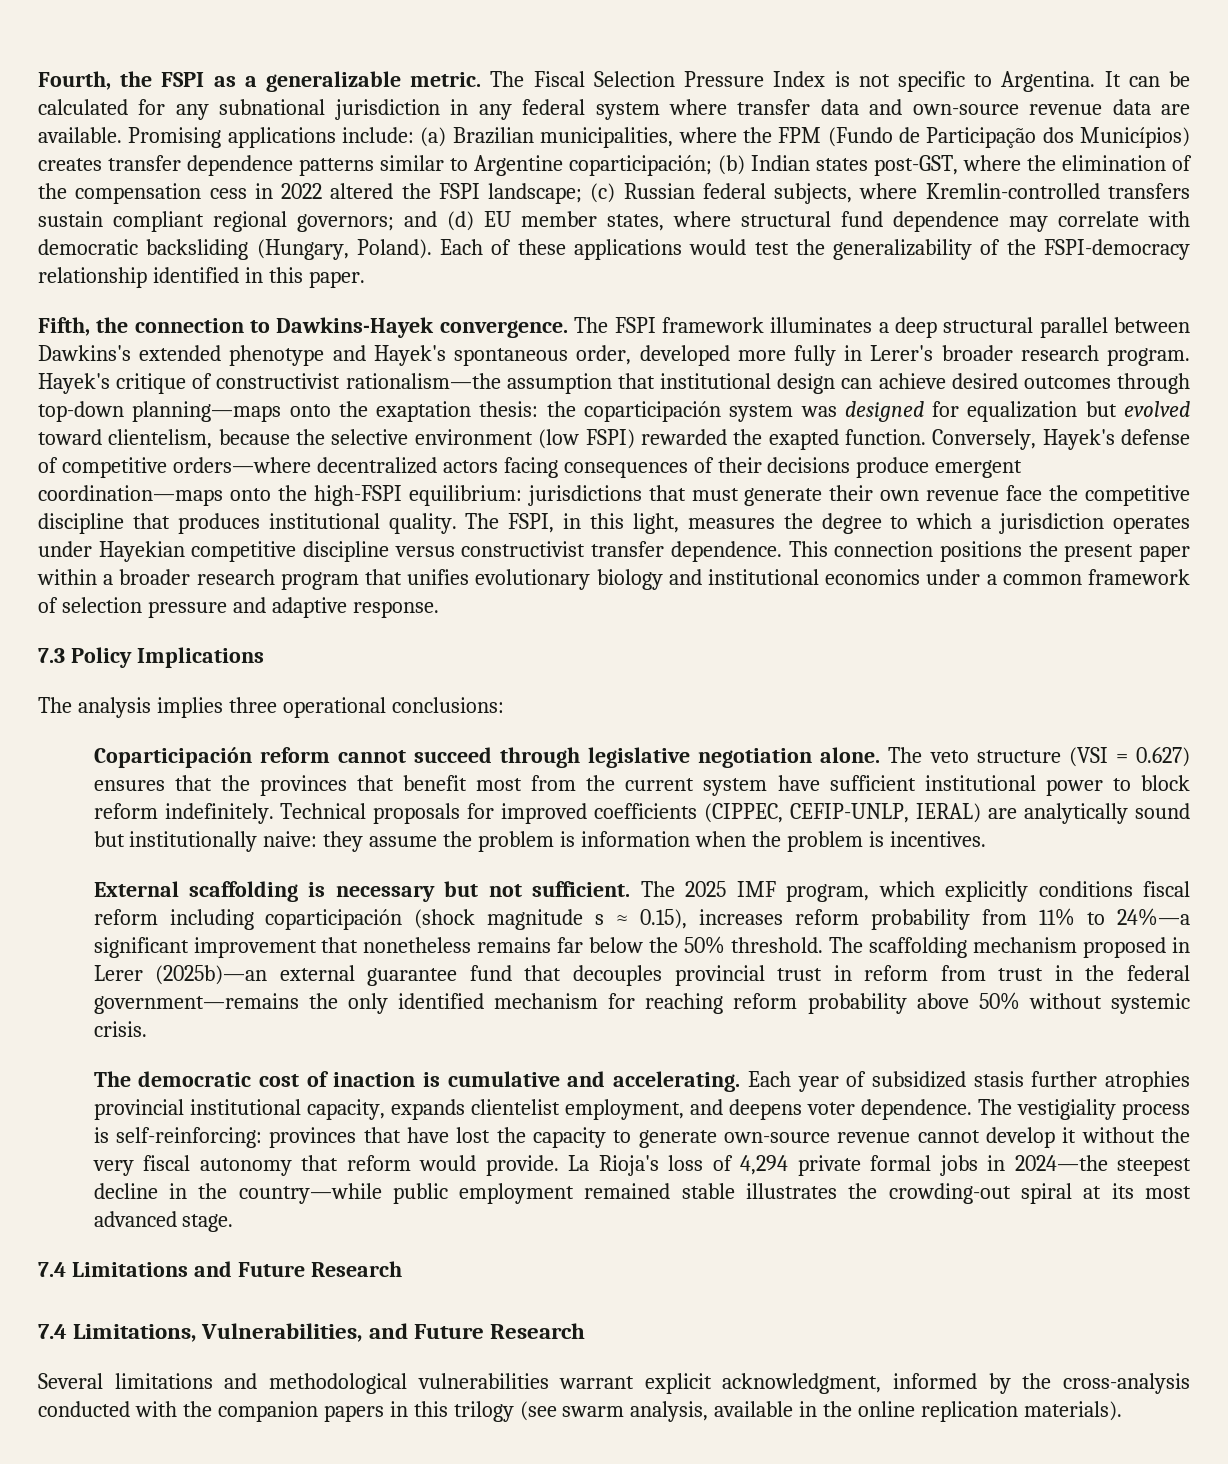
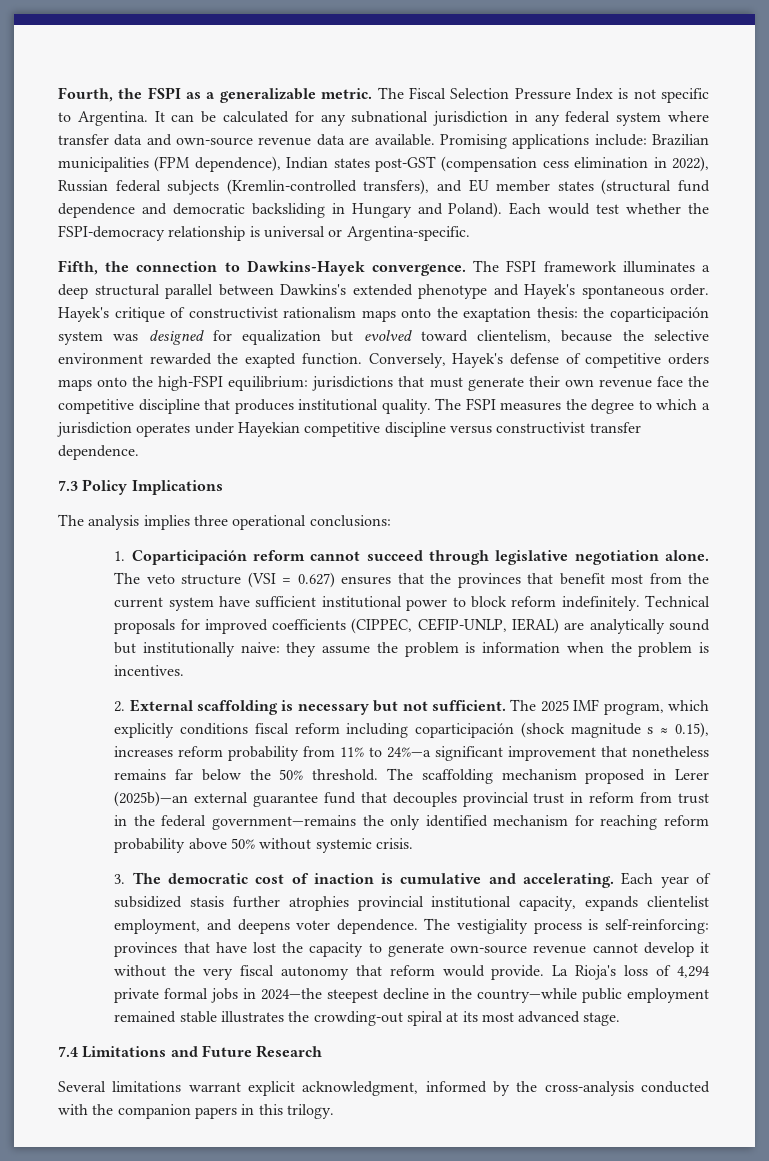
[420,127,1191,148] [38,155,1192,176] [38,183,1190,204] [38,211,1190,232] [38,239,1191,260] [38,267,365,288] (a) Brazilian municipalities, where the FPM (Fundo de Participação dos Municípios) creates transfer dependence patterns similar to Argentine coparticipación; (b) Indian states post-GST, where the elimination of the compensation cess in 2022 altered the FSPI landscape; (c) Russian federal subjects, where Kremlin-controlled transfers sustain compliant regional governors; and (d) EU member states, where structural fund dependence may correlate with democratic backsliding (Hungary, Poland). Each of these applications would test the generalizability of the FSPI-democracy relationship identified in this paper. -> [652,134,709,146] [58,156,710,172] [58,179,711,195] [58,202,709,218] [58,225,470,241] Brazilian municipalities (FPM dependence), Indian states post-GST (compensation cess elimination in 2022), Russian federal subjects (Kremlin-controlled transfers), and EU member states (structural fund dependence and democratic backsliding in Hungary and Poland). Each would test whether the FSPI-democracy relationship is universal or Argentina-specific.
[576,345,1190,366] [38,373,1191,394] [38,401,282,422] order, developed more fully in Lerer's broader research program. Hayek's critique of constructivist rationalism—the assumption that institutional design can achieve desired outcomes through top-down planning—maps -> [670,284,709,296] [58,307,396,322] order. Hayek's critique of constructivist rationalism maps
[538,429,635,449] (low FSPI) -> (143, 358) none
[172,457,1023,478] [38,485,223,506] orders—where decentralized actors facing consequences of their decisions produce emergent coordination—maps -> [668,353,710,365] [58,379,92,391] orders maps
[508,513,679,534] FSPI, in this light, -> [465,398,496,410] FSPI
[788,541,1190,562] [37,569,1191,590] [38,597,439,618] This connection positions the present paper within a broader research program that unifies evolutionary biology and institutional economics under a common framework of selection pressure and adaptive response. -> (139, 452) none
(504, 705) none -> [114,551,126,561] 1.
(986, 839) none -> [114,701,126,712] 2.
(147, 1029) none -> [114,874,126,884] 3.
[38,1323,586,1342] // 7.4 Limitations, Vulnerabilities, and Future Research -> (323, 1051) none
[224,1373,549,1394] and methodological vulnerabilities -> (182, 1086) none
[453,1401,1123,1422] trilogy (see swarm analysis, available in the online replication materials). -> [286,1104,334,1119] trilogy.

